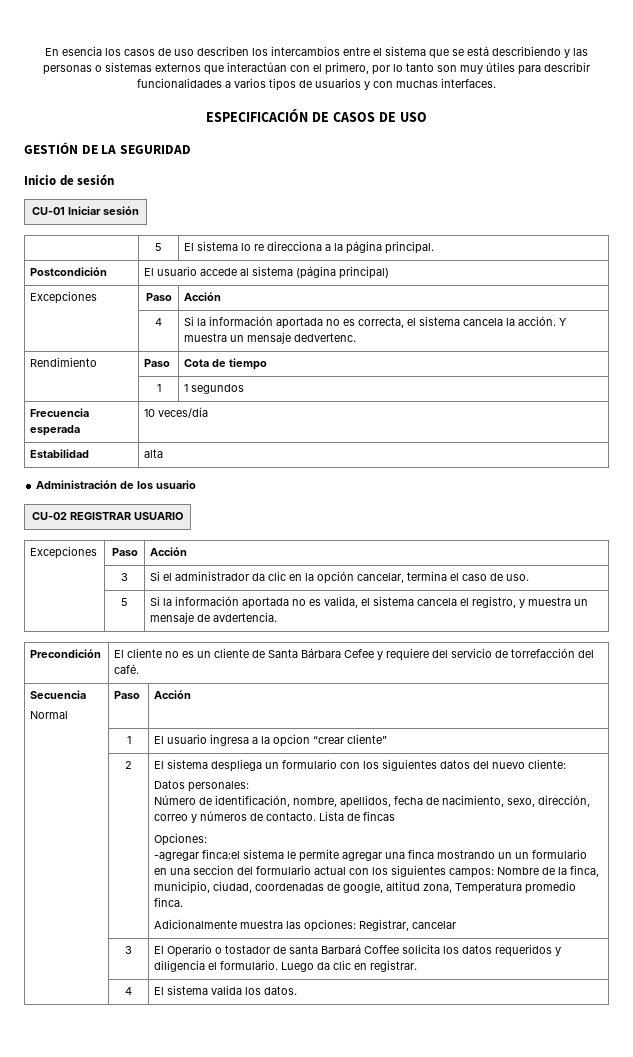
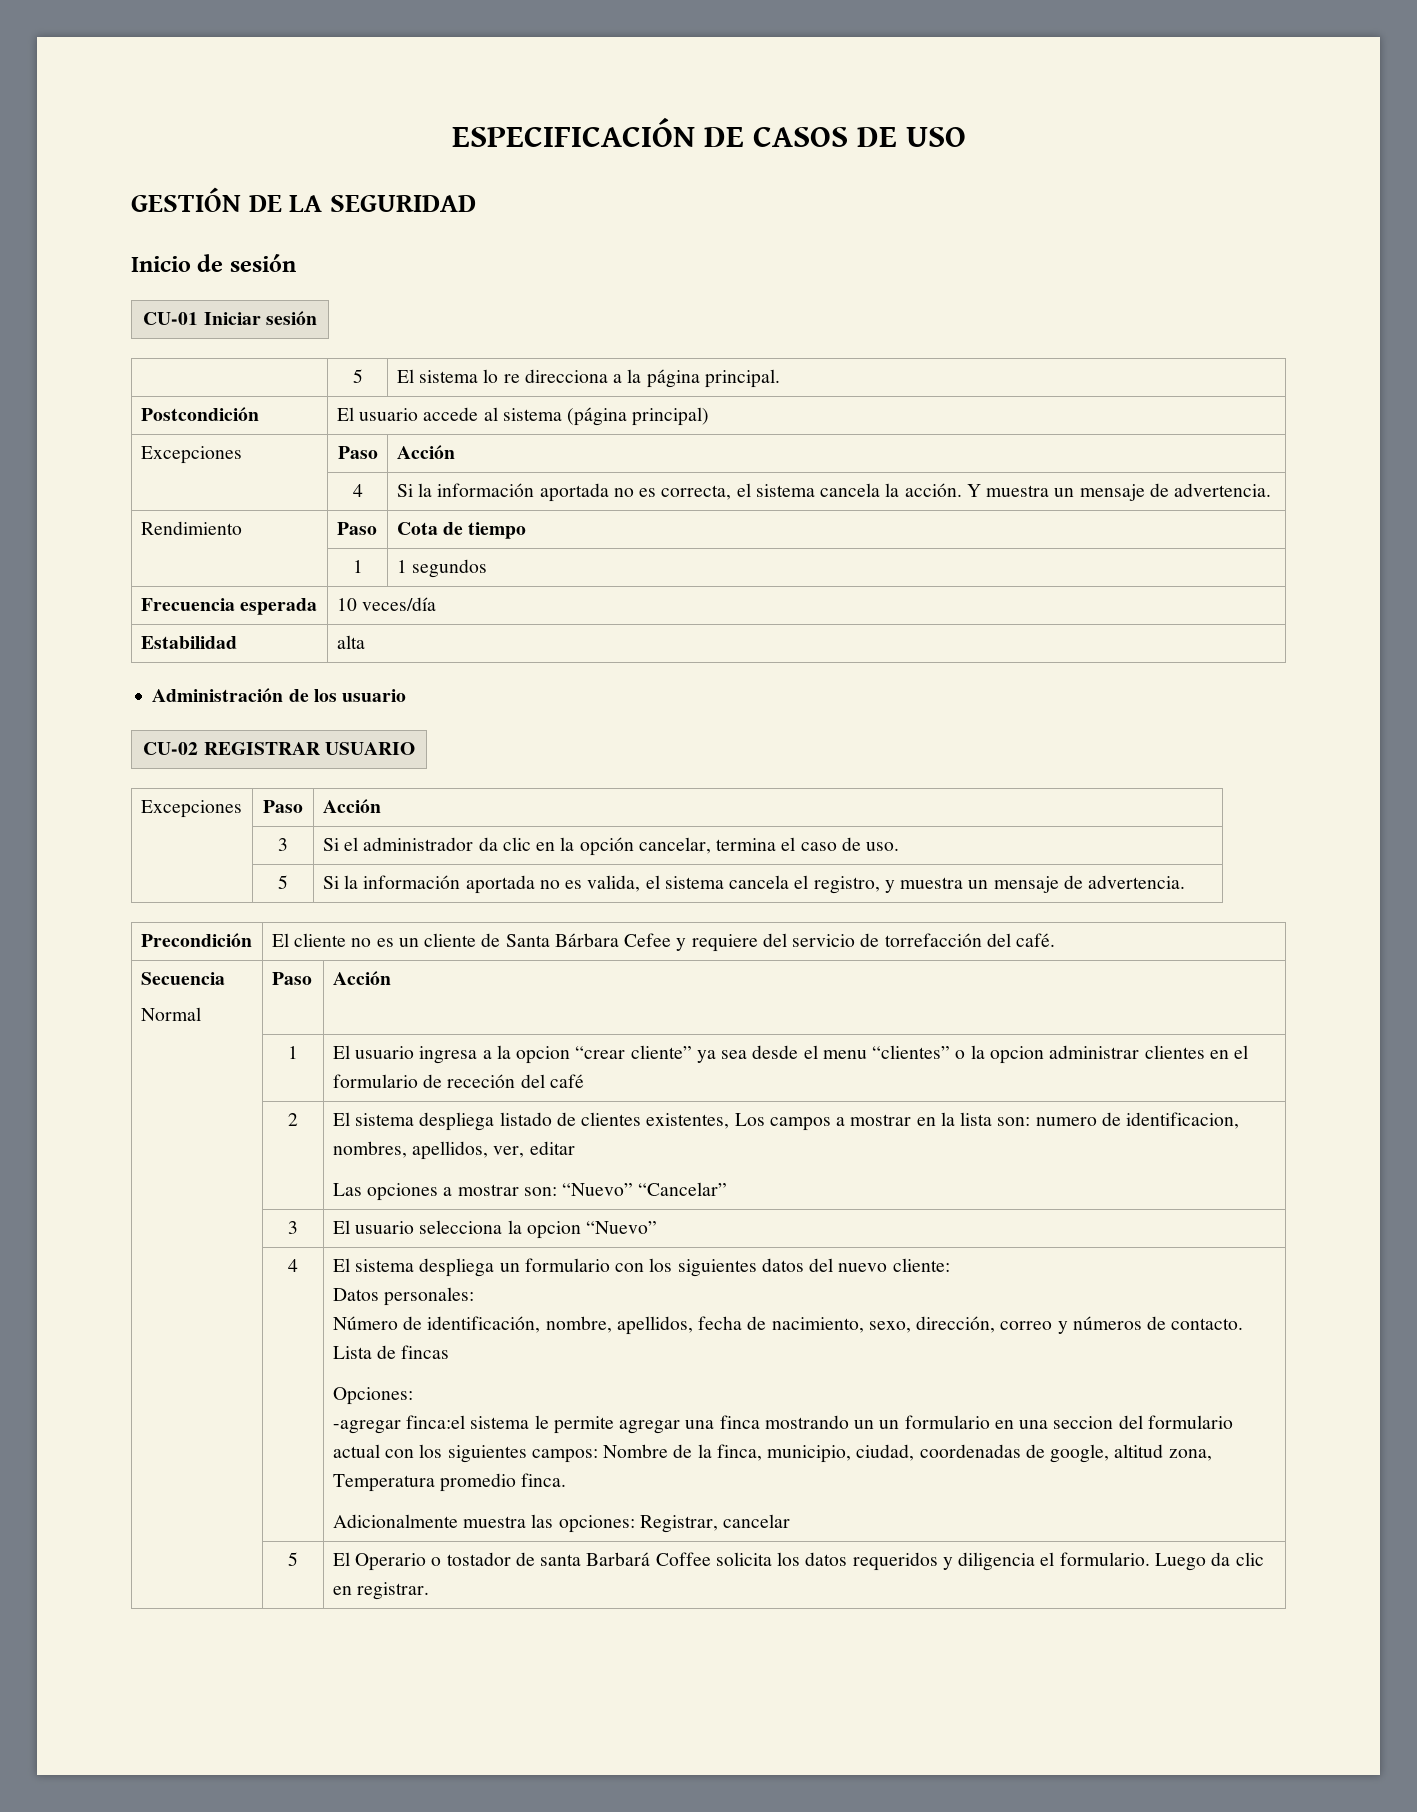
[45,46,588,59] [43,62,590,75] [137,78,496,91] En esencia los casos de uso describen los intercambios entre el sistema que se está describiendo y las personas o sistemas externos que interactúan con el primero, por lo tanto son muy útiles para describir funcionalidades a varios tipos de usuarios y con muchas interfaces. // -> (451, 132) none
[294,333,357,342] dedvertenc. -> [1150,483,1272,497] de advertencia.
[213,612,278,622] avdertencia. -> [1088,875,1186,889] advertencia.
[125,761,132,769] // | 2 -> [696,1045,1249,1064] [332,1074,584,1088] [288,1113,298,1126] [332,1112,1240,1131] [332,1141,575,1160] [332,1182,728,1201] [288,1221,298,1234] [332,1220,658,1239] [288,1259,298,1272] ya sea desde el menu “clientes” o la opcion administrar clientes en el formulario de receción del café // | 2 | El sistema despliega listado de clientes existentes, Los campos a mostrar en la lista son: numero de identificacion, nombres, apellidos, ver, editar // Las opciones a mostrar son: “Nuevo” “Cancelar” // | 3 | El usuario selecciona la opcion “Nuevo” // | 4
[125,946,132,954] 3 -> [288,1552,298,1566] 5
[125,987,132,995] [154,985,298,995] // | 4 | El sistema valida los datos. -> (430, 1591) none

